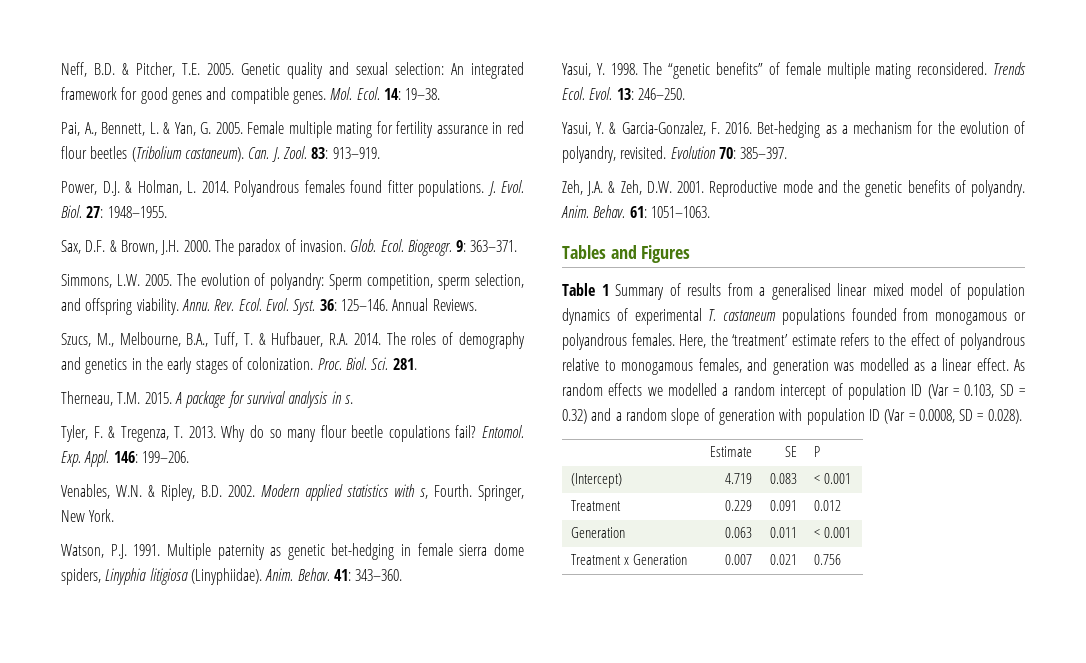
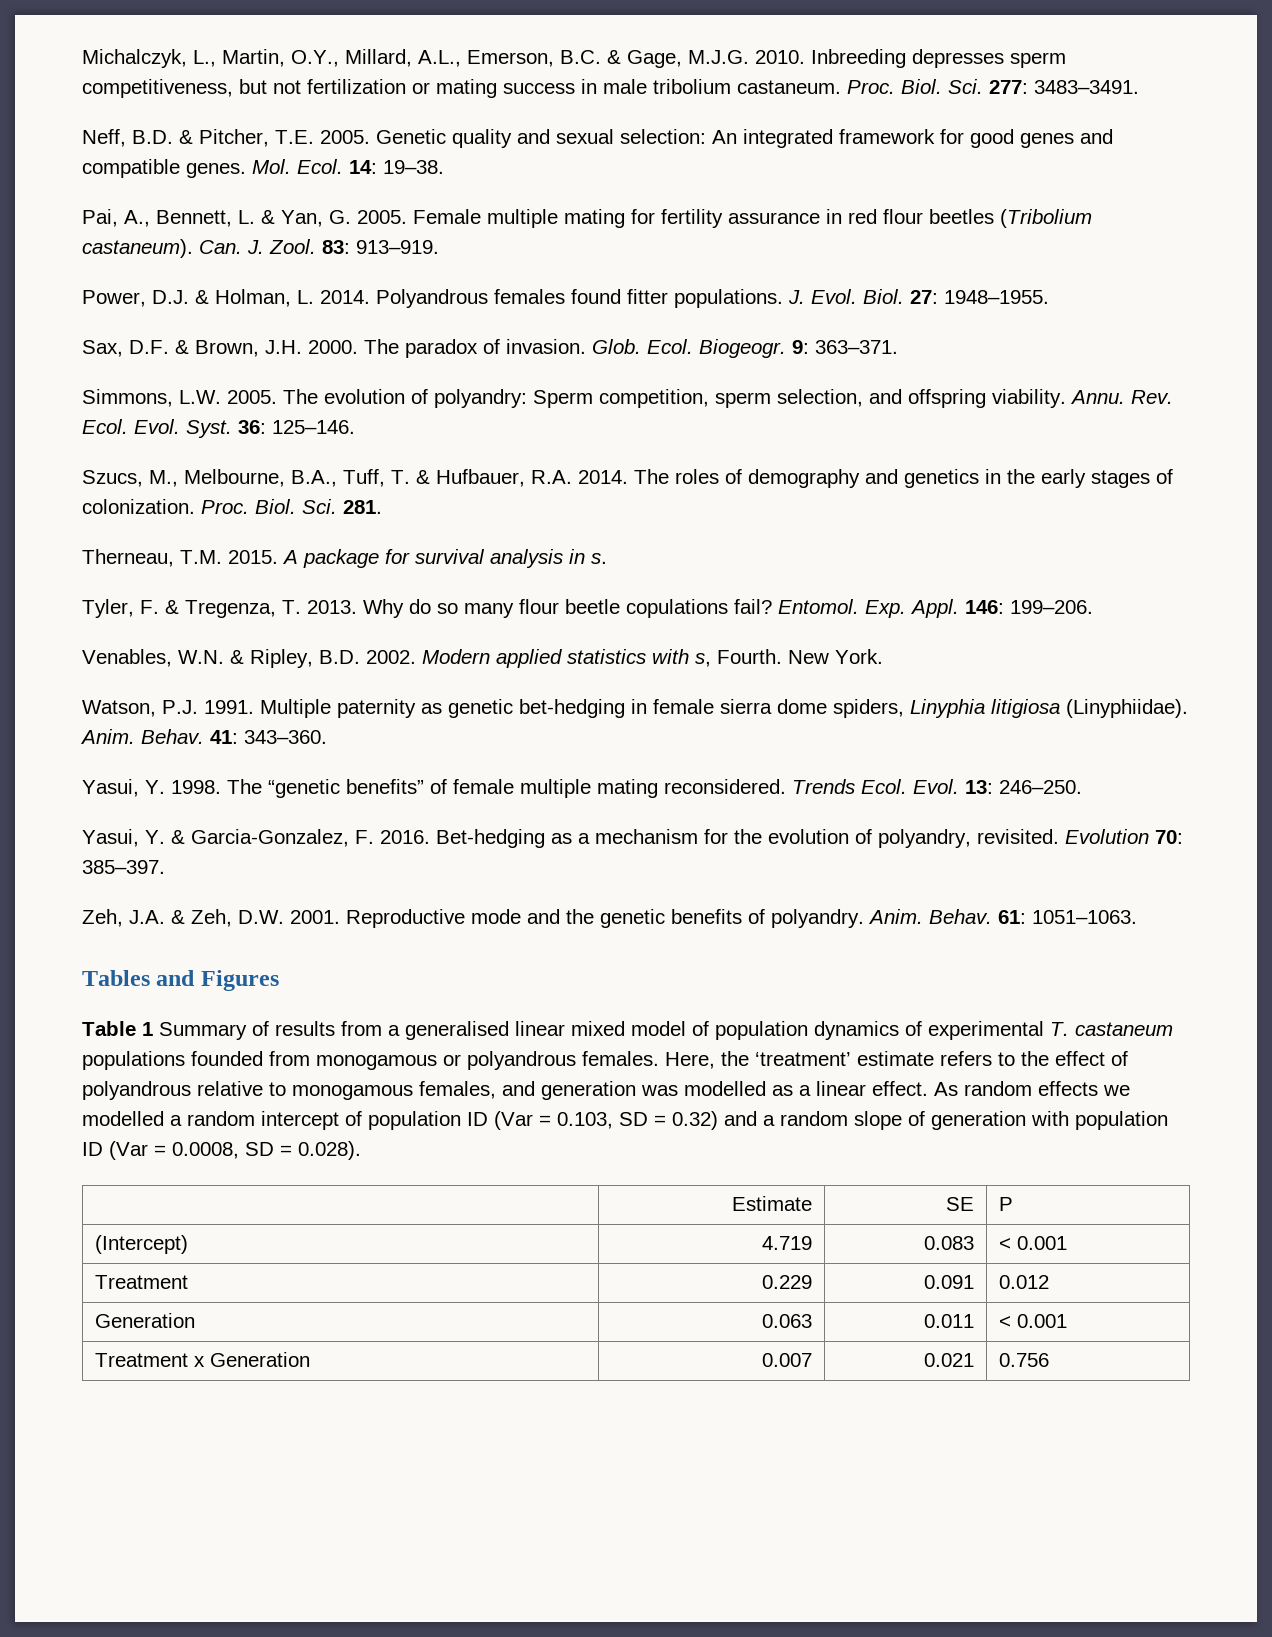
(61, 69) none -> [82,49,1066,68] [82,79,1139,98] Michalczyk, L., Martin, O.Y., Millard, A.L., Emerson, B.C. & Gage, M.J.G. 2010. Inbreeding depresses sperm competitiveness, but not fertilization or mating success in male tribolium castaneum. Proc. Biol. Sci. 277: 3483–3491. //
[392,298,477,311] Annual Reviews. -> (355, 427) none
[477,485,524,501] Springer, -> (782, 656) none

